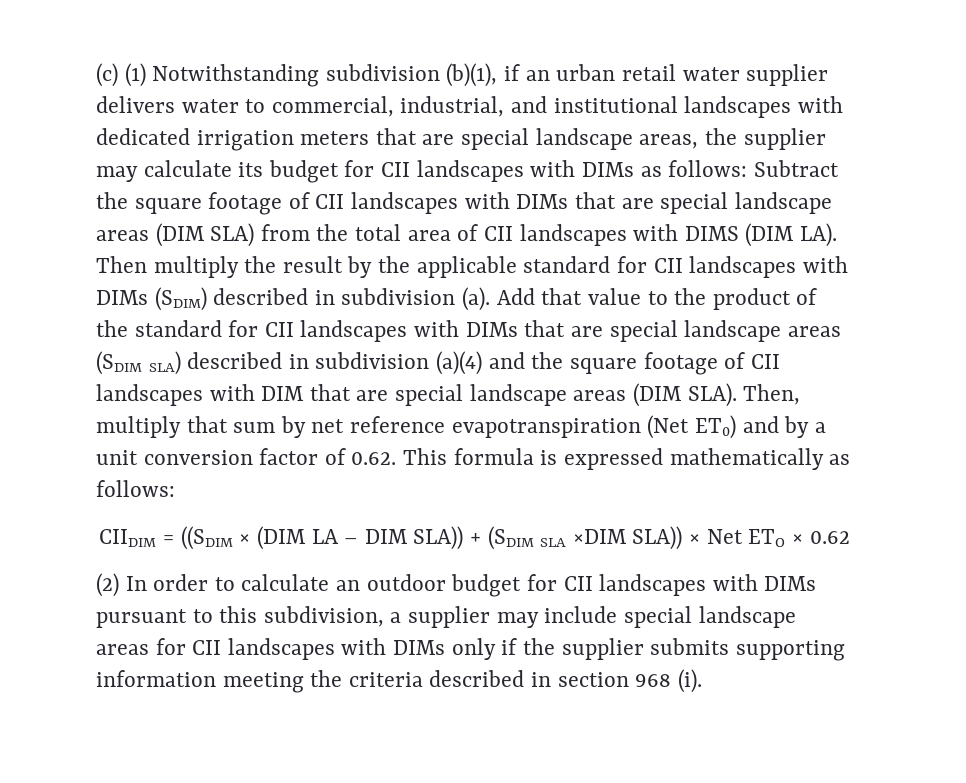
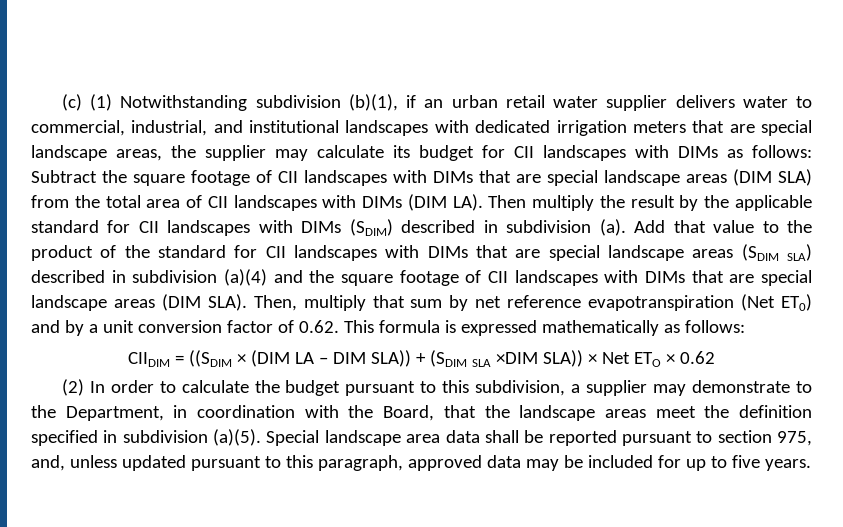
[684,226,739,241] DIMS -> [362,196,403,208] DIMs
[261,386,305,401] DIM -> [645,271,685,283] DIMs
[336,574,817,597] an outdoor budget for CII landscapes with DIMs -> [254,380,341,396] the budget
[544,606,796,628] [96,638,845,661] [96,669,702,693] include special landscape areas for CII landscapes with DIMs only if the supplier submits supporting information meeting the criteria described in section 968 (i). -> [692,380,812,393] [31,405,812,421] [31,429,813,446] [31,455,811,471] demonstrate to the Department, in coordination with the Board, that the landscape areas meet the definition specified in subdivision (a)(5). Special landscape area data shall be reported pursuant to section 975, and, unless updated pursuant to this paragraph, approved data may be included for up to five years.

